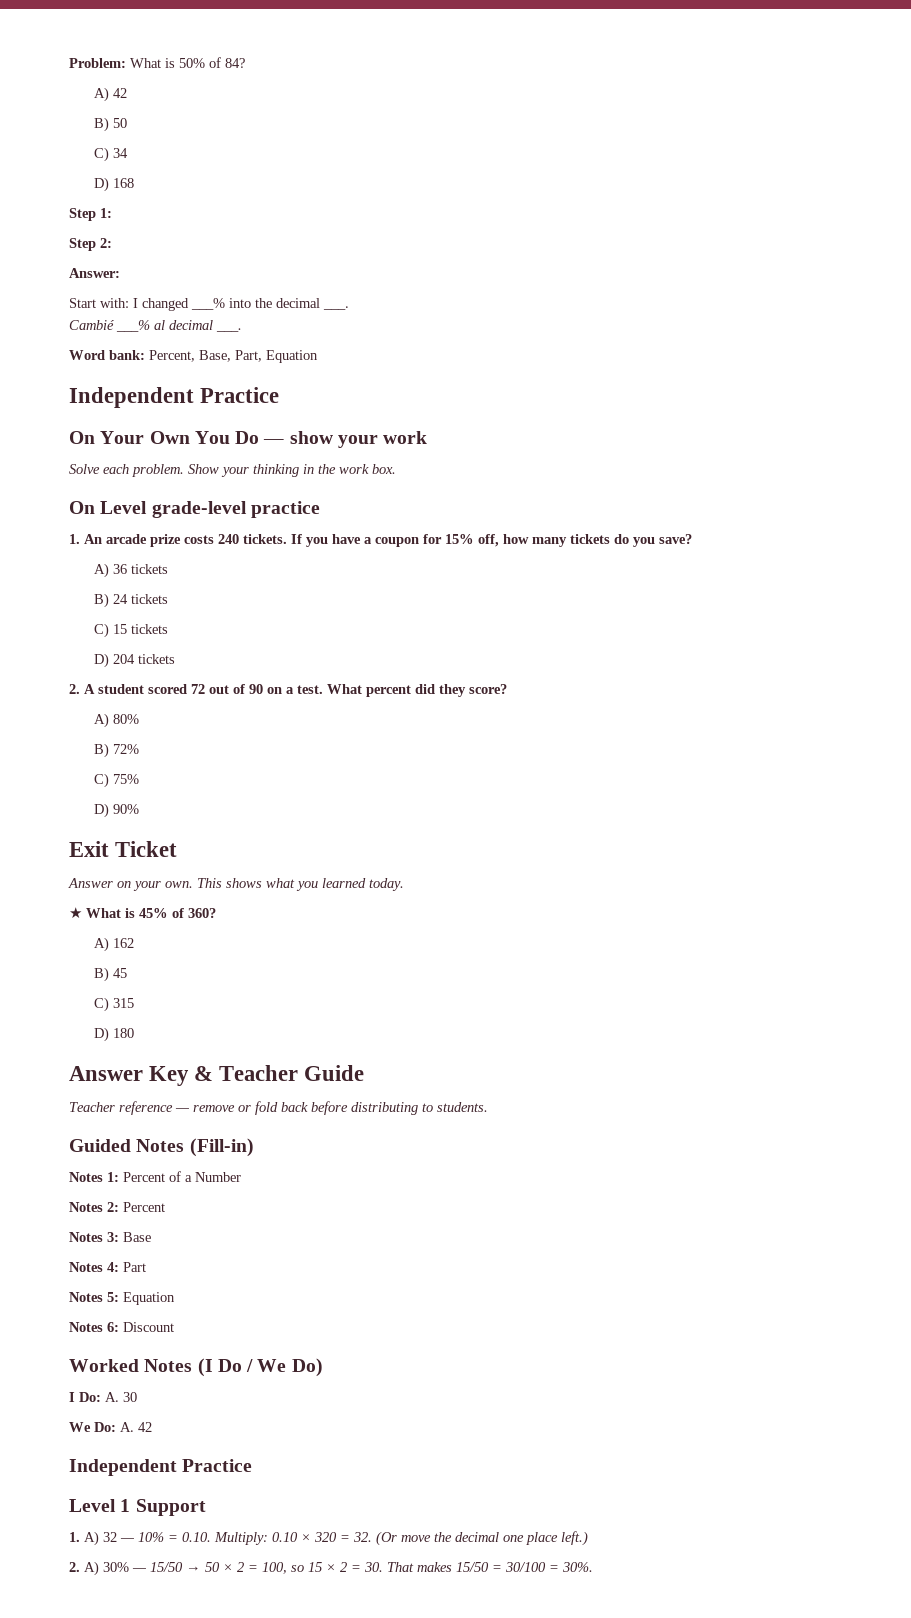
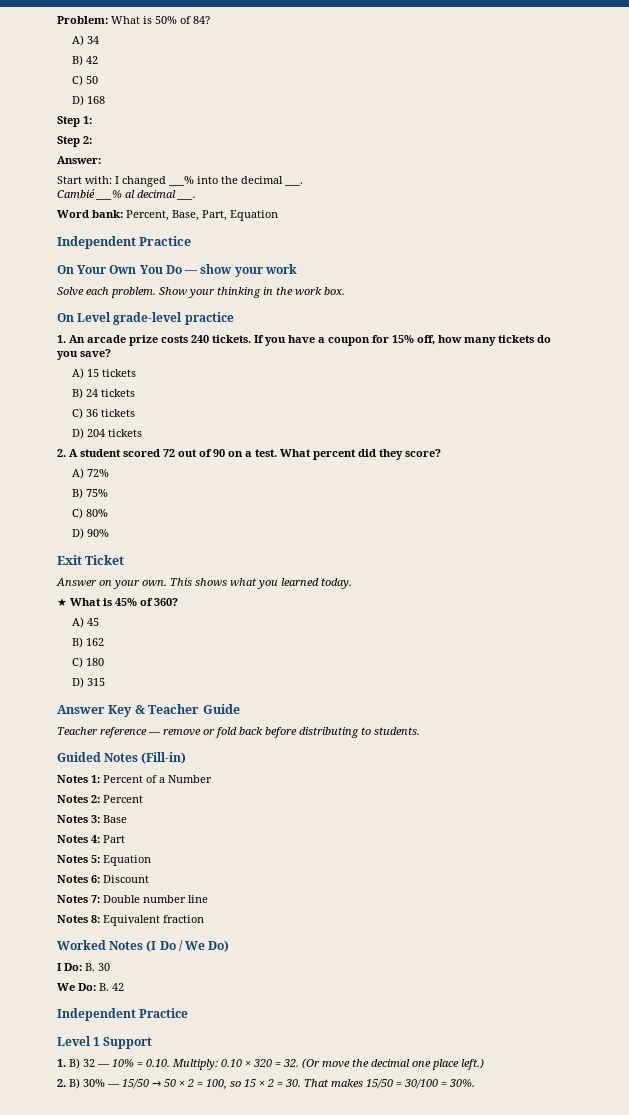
[112,88,127,98] [93,117,127,132] [93,147,128,162] 42 // B) 50 // C) 34 -> [86,36,99,44] [71,55,98,66] [71,75,98,86] 34 // B) 42 // C) 50
[112,564,127,574] 36 -> [86,369,99,377] 15
[112,624,127,634] 15 -> [85,409,98,417] 36
[112,714,139,724] [93,743,139,758] [93,773,139,788] 80% // B) 72% // C) 75% -> [86,469,109,477] [71,488,108,499] [71,508,108,519] 72% // B) 75% // C) 80%
(109, 944) none -> [86,618,99,626] [71,637,83,648] 45 // B)
[93,967,127,982] [93,997,134,1012] [93,1027,134,1042] // B) 45 // C) 315 // D) 180 -> [71,657,104,668] [71,677,105,688] // C) 180 // D) 315
(174, 1327) none -> [57,895,208,903] [57,915,204,926] // Notes 7: Double number line // Notes 8: Equivalent fraction
[105,1392,119,1402] A. -> [85,963,95,971] B.
[120,1422,134,1432] A. -> [99,983,109,991] B.
[84,1531,99,1546] A) -> [69,1058,80,1069] B)
[84,1561,99,1576] A) -> [69,1078,80,1089] B)

